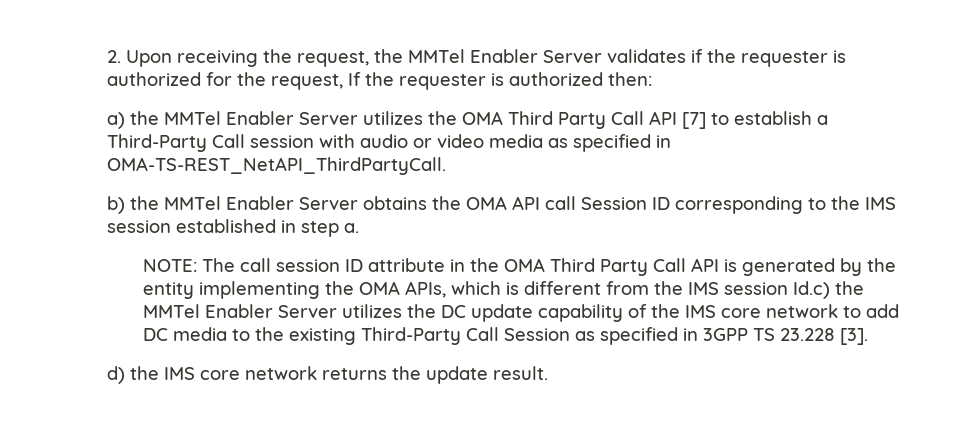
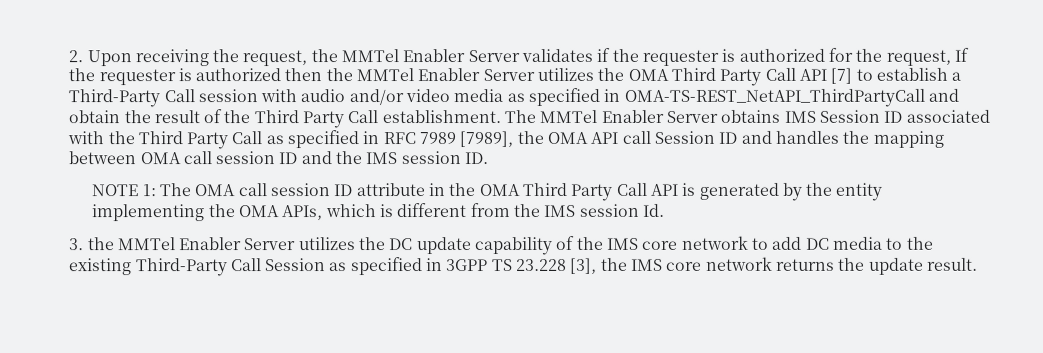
[608,72,653,86] [107,112,126,129] then: // a) -> [284,68,323,82] then
[413,138,433,148] or -> [348,89,404,106] and/or
[107,157,447,175] [107,196,428,214] OMA-TS-REST_NetAPI_ThirdPartyCall. // b) the MMTel Enabler Server obtains -> [623,88,960,107] [68,109,990,129] [67,130,514,150] OMA-TS-REST_NetAPI_ThirdPartyCall and obtain the result of the Third Party Call establishment. The MMTel Enabler Server obtains IMS Session ID associated with the Third Party Call as specified in RFC 7989 [7989],
[675,196,897,214] [107,219,360,237] [142,258,235,272] corresponding to the IMS session established in step a. // NOTE: The -> [740,130,944,148] [68,151,489,165] [92,183,237,197] and handles the mapping between OMA call session ID and the IMS session ID. // NOTE 1: The OMA
[792,281,830,299] Id.c) -> [642,203,665,217] [69,238,85,251] Id. // 3.
[839,328,868,345] [107,366,126,384] [3]. // d) -> [570,257,598,274] [3],

